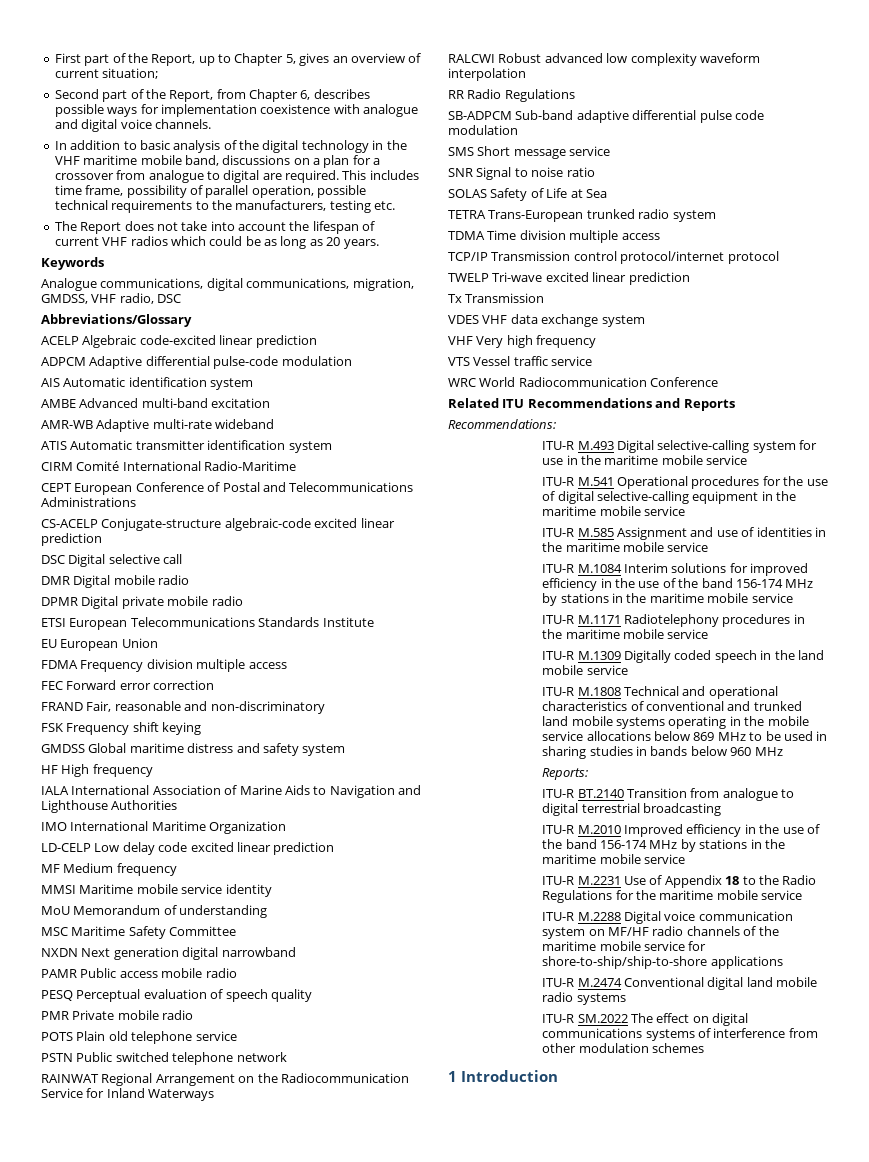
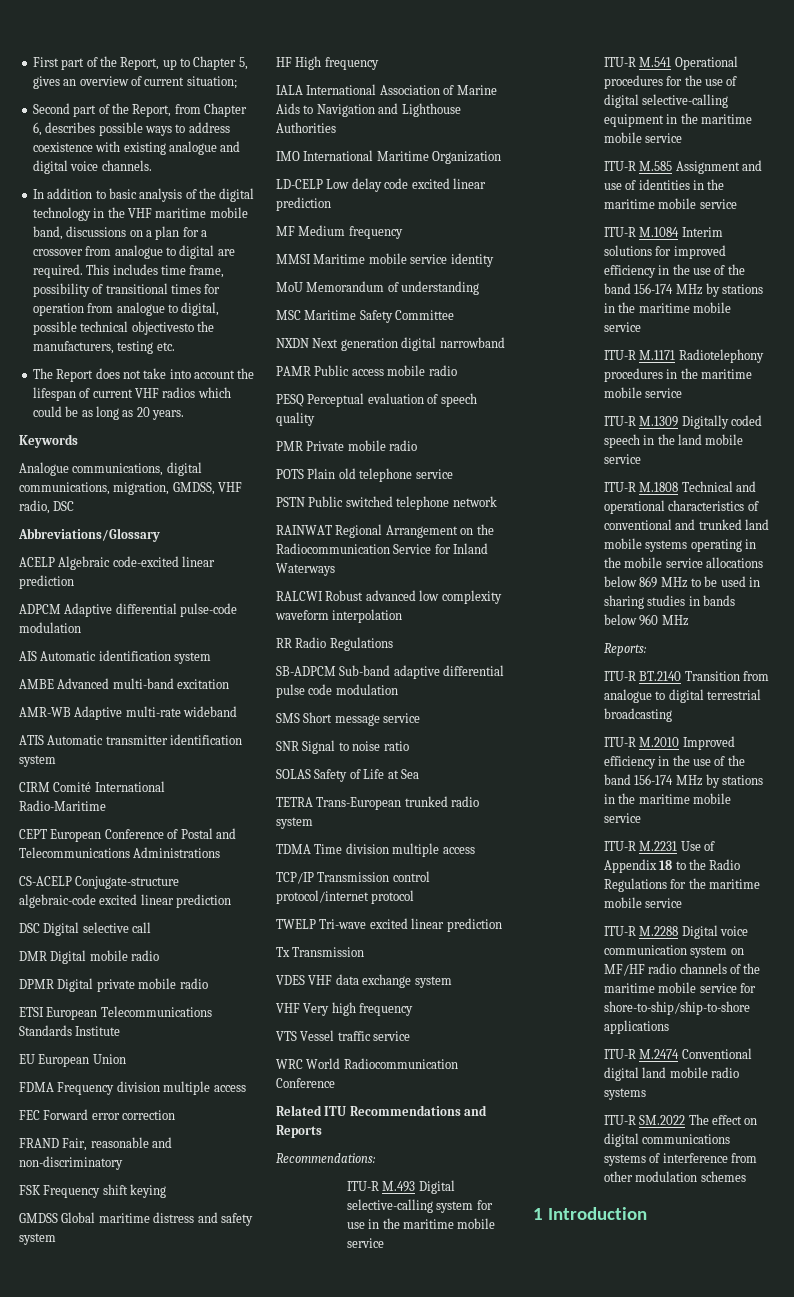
[140,104,257,117] for implementation -> [175,122,230,133] to address
(360, 109) none -> [123,142,166,155] existing
[205,185,366,198] [54,200,209,213] parallel operation, possible technical requirements to -> [105,283,221,294] [32,302,220,316] [32,321,194,335] transitional times for operation from analogue to digital, possible technical objectivesto

